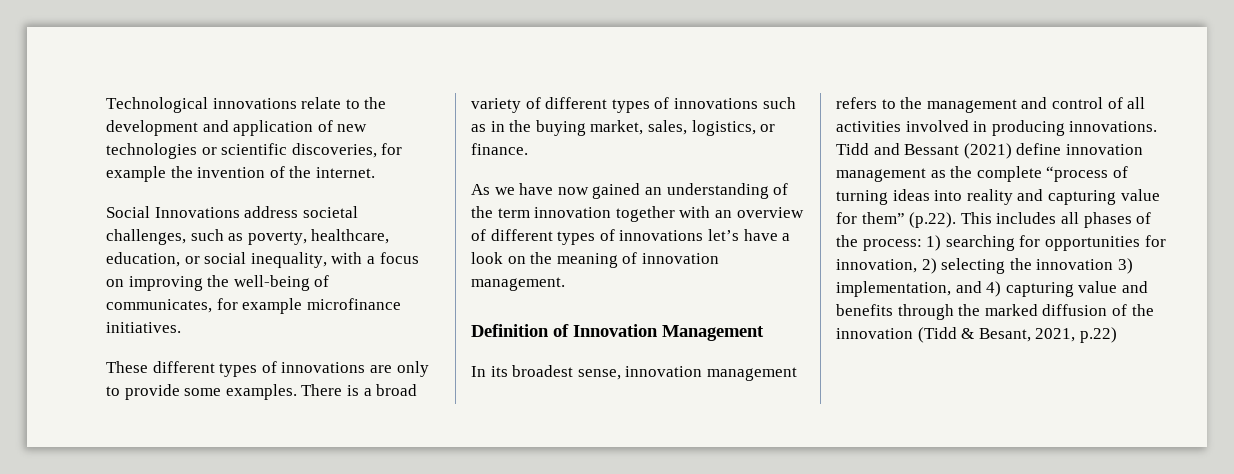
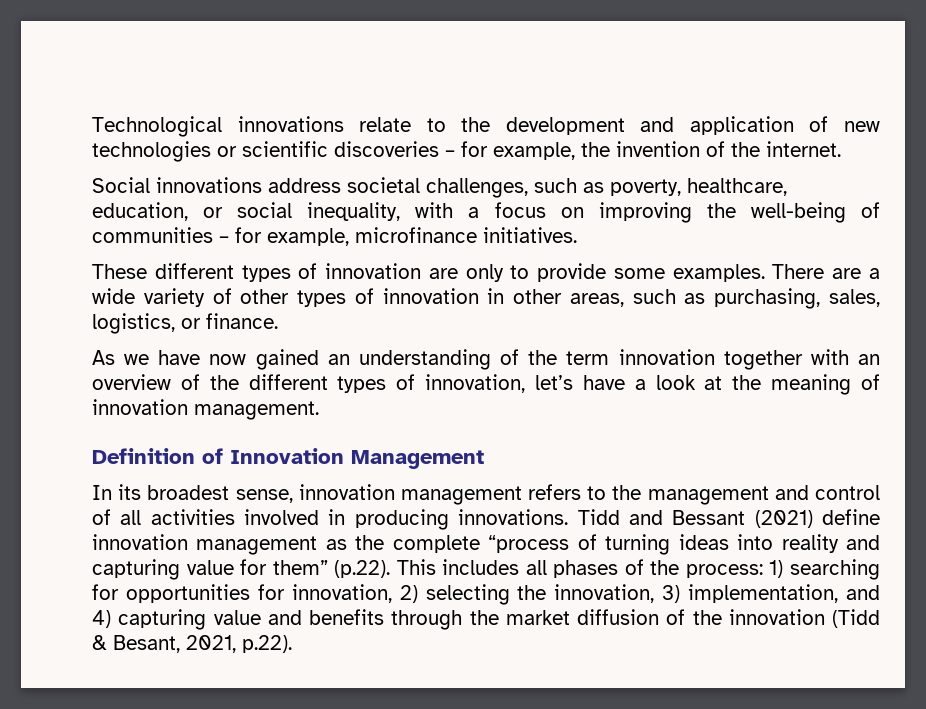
[291,143,403,158] [106,166,166,182] discoveries, for example -> [334,141,575,160] discoveries – for example,
[154,207,240,218] Innovations -> [156,177,262,193] innovations
[106,298,303,314] communicates, for example -> [92,227,349,246] communities – for example,
[281,362,366,373] innovations -> [325,263,422,279] innovation
[346,384,418,396] is a broad -> [832,268,880,279] [92,288,135,304] are a wide
[545,97,796,113] [471,120,644,136] different types of innovations such as in the buying market, -> [240,288,821,309] other types of innovation in other areas, such as purchasing,
[490,229,704,245] different types of innovations -> [209,374,526,393] the different types of innovation,
[507,256,526,264] on -> [704,376,723,390] at
[1036,259,1114,270] innovation -> [554,584,655,603] innovation,
[984,304,1038,316] marked -> [505,610,570,625] market
[1079,327,1117,343] p.22) -> [242,635,292,653] p.22).

